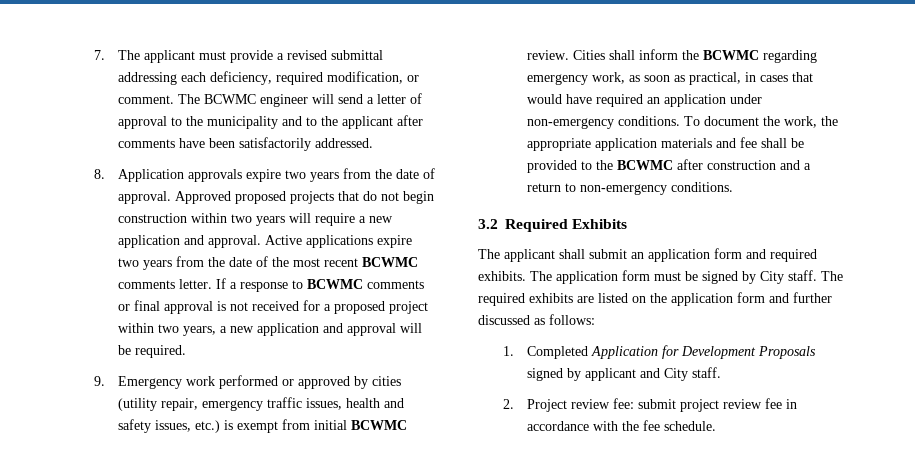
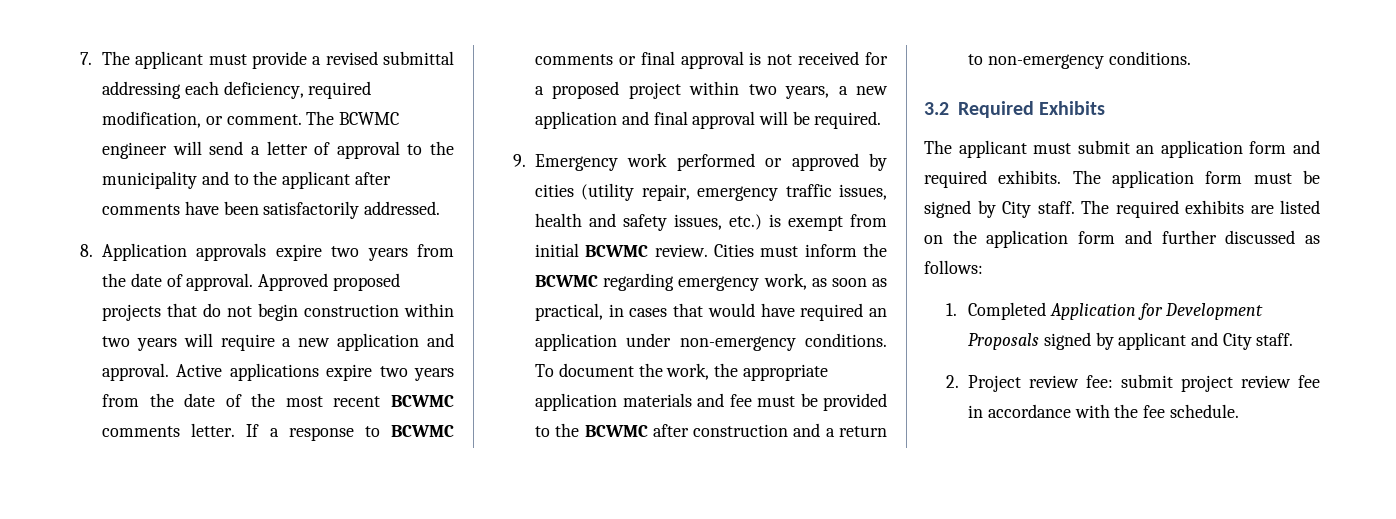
(344, 328) none -> [653,111,688,125] final
[609,50,636,60] shall -> [760,246,799,257] must
[761,138,788,148] shall -> [757,396,796,407] must
[559,249,585,259] shall -> [1033,143,1072,154] must

